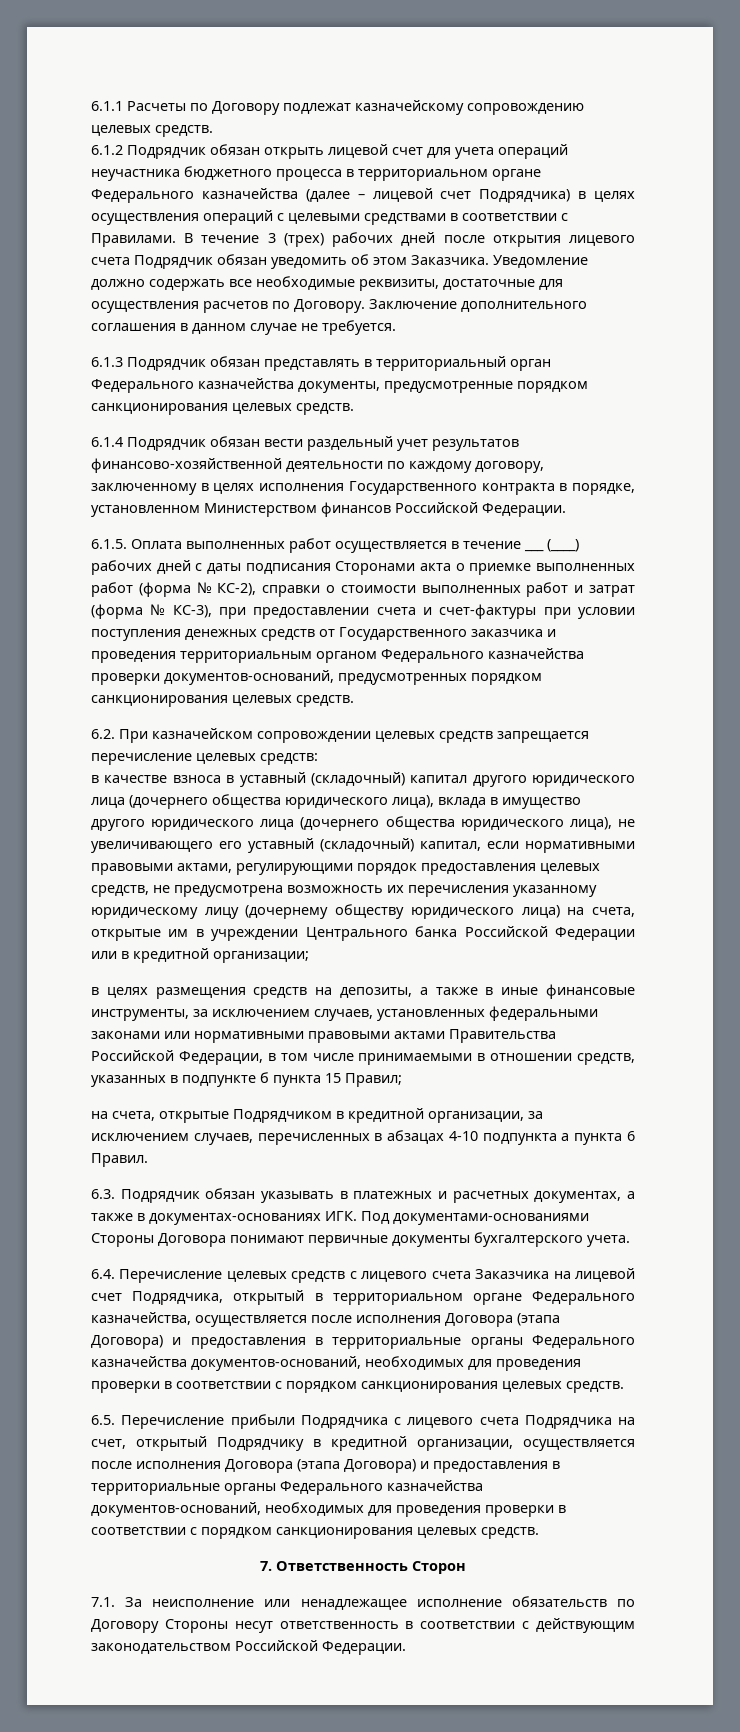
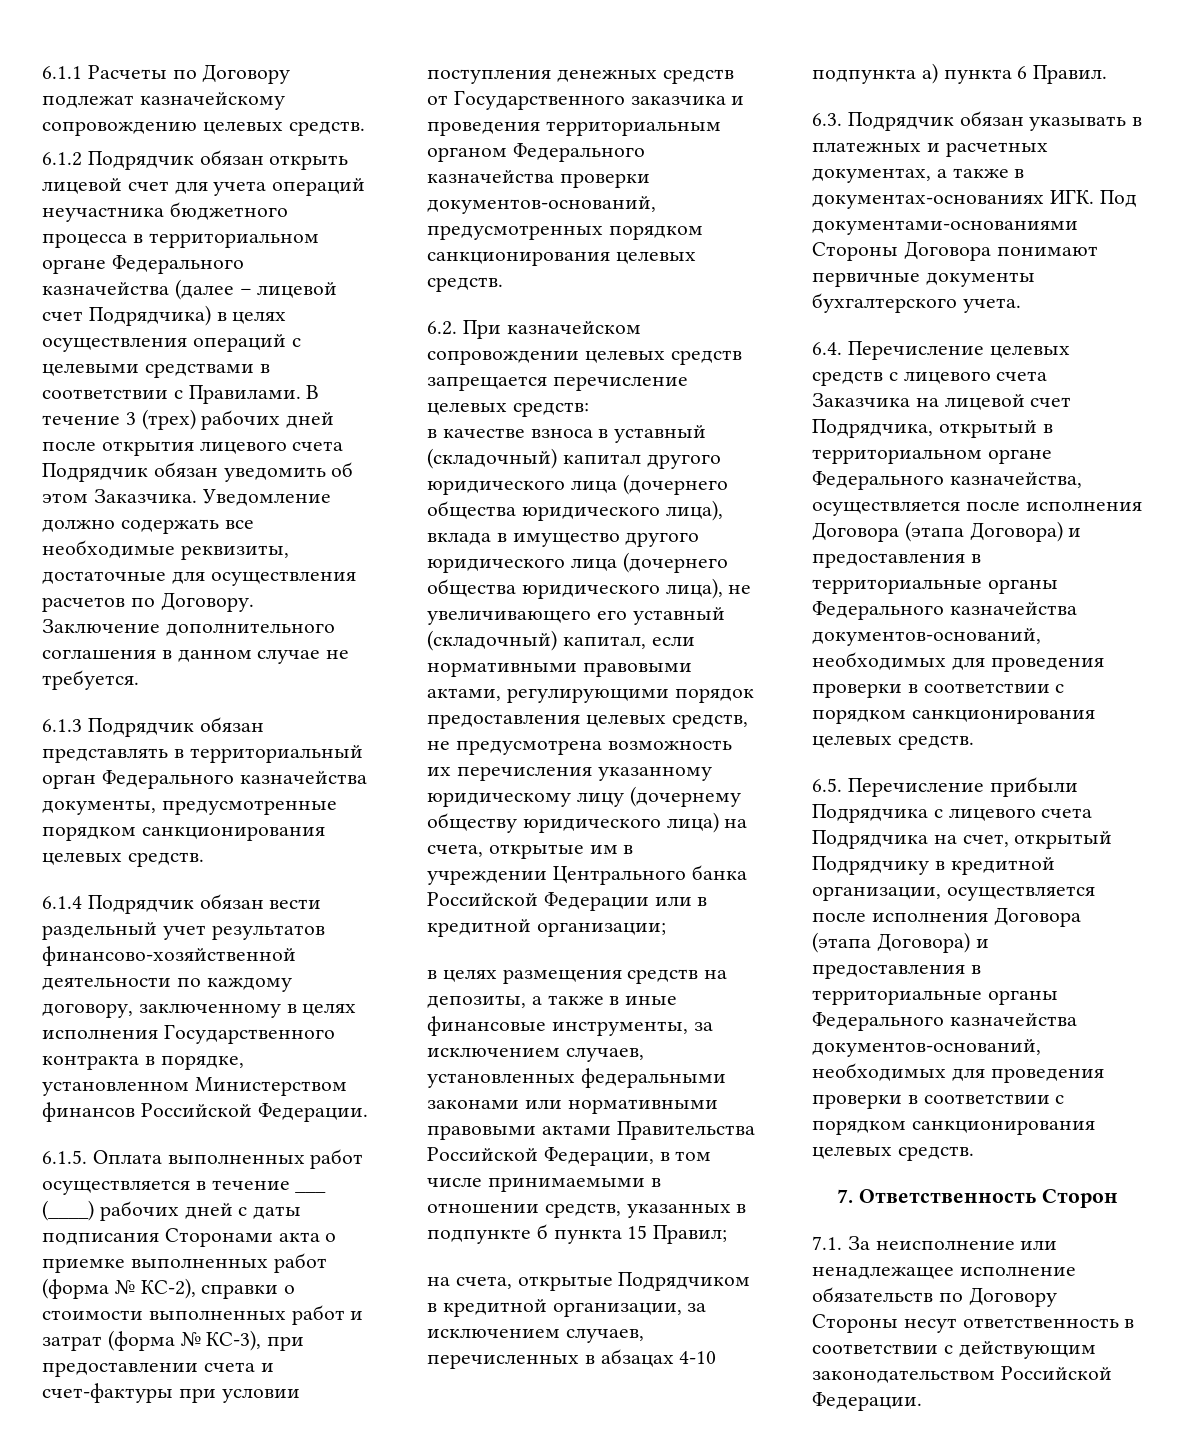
[561,1133,570,1141] а -> [921,63,938,84] а)

